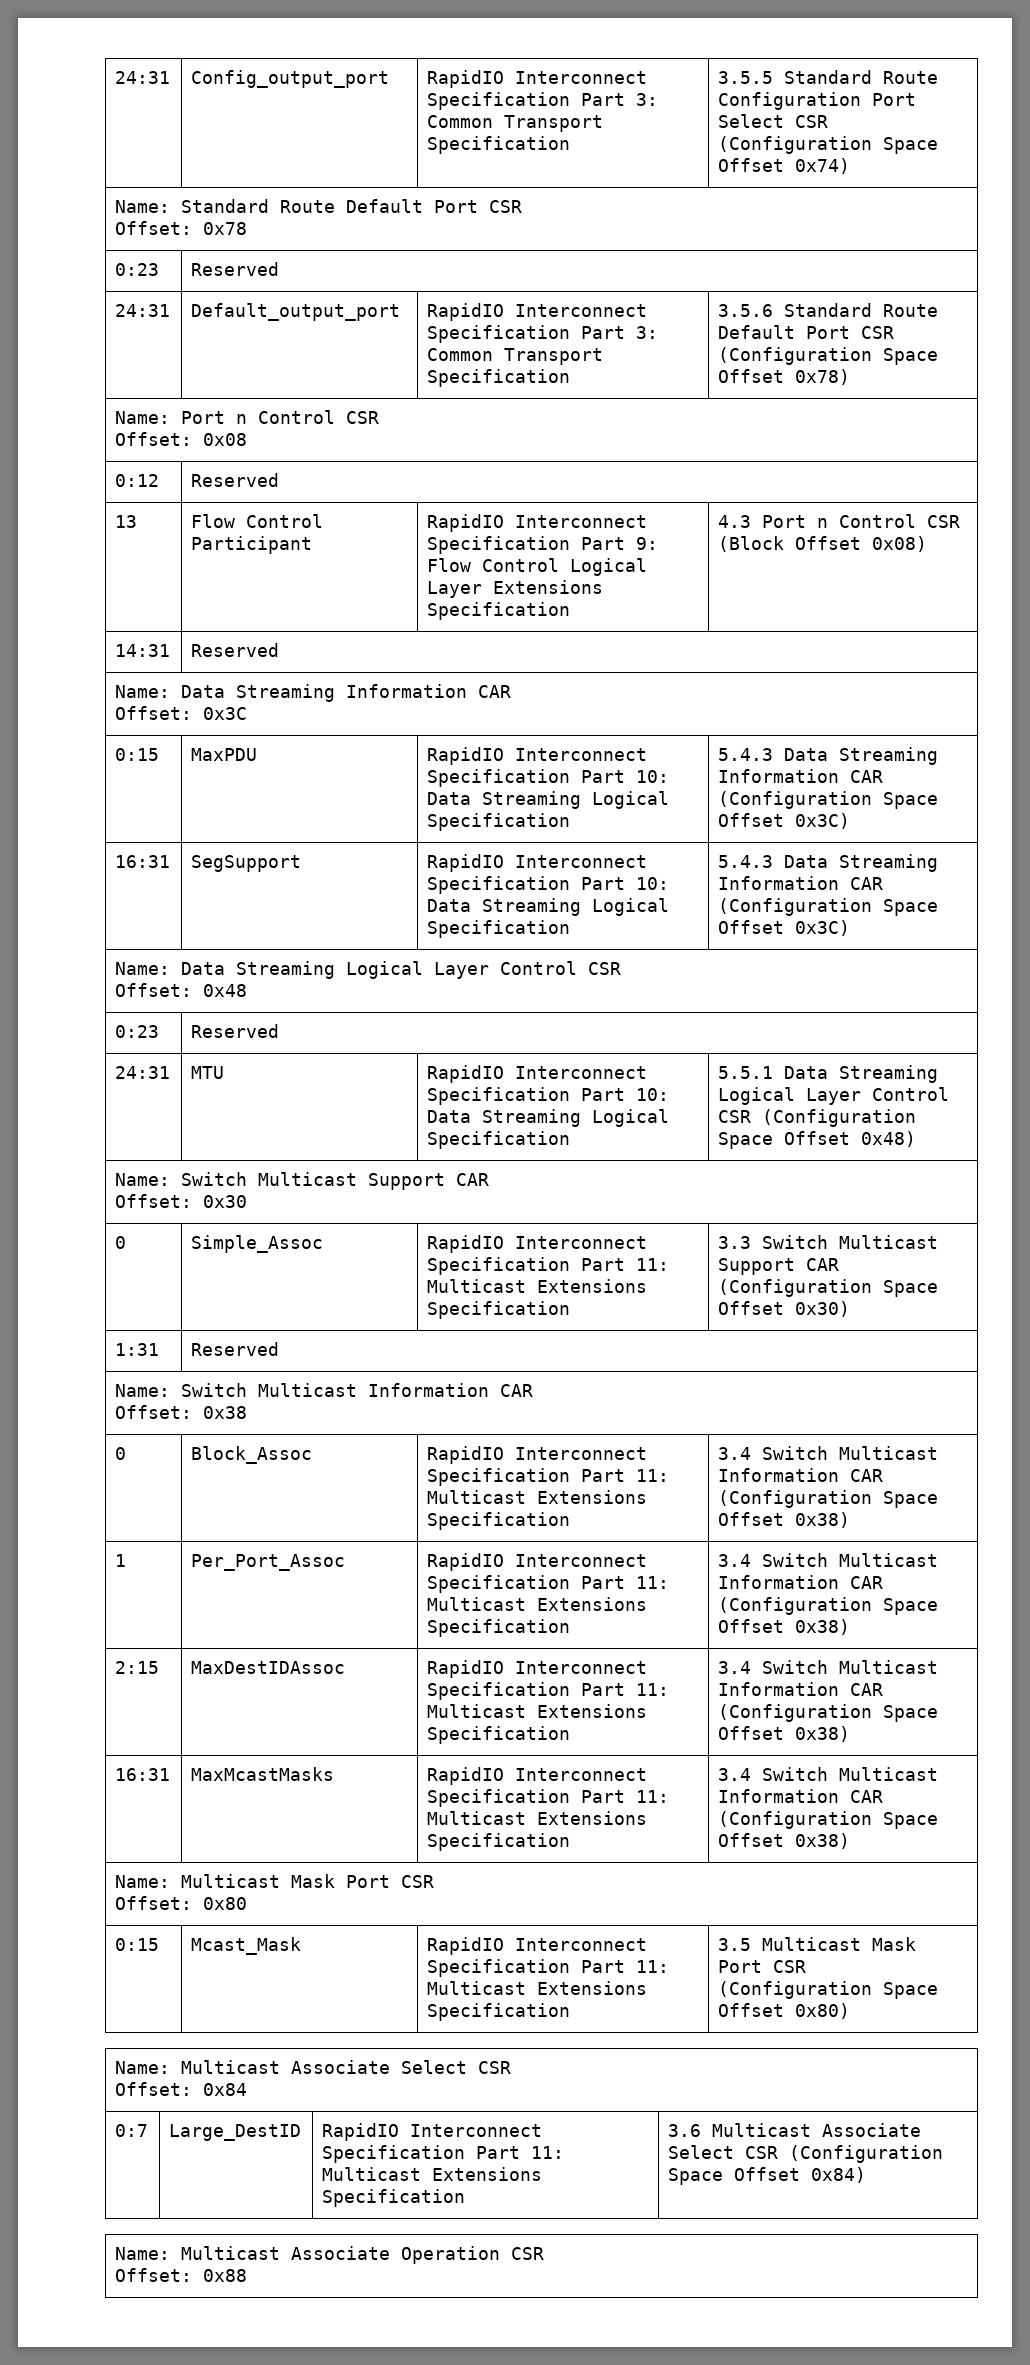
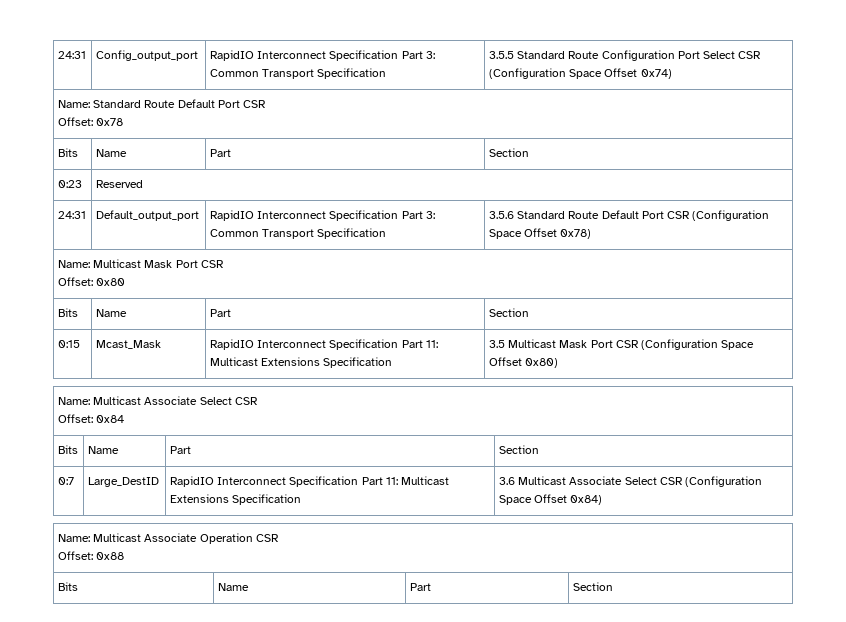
(248, 228) none -> [57,148,78,157] [95,149,127,157] [209,149,231,157] [488,148,529,157] // Bits | Name | Part | Section
[115,410,380,424] [115,432,248,446] [115,474,160,487] [191,473,280,487] [115,515,138,528] [191,514,324,528] [191,536,313,554] [427,514,648,532] [427,536,659,554] [427,558,648,576] [427,580,604,598] [427,602,571,620] [718,514,961,528] [718,536,928,552] [115,644,171,657] [191,643,280,657] [115,684,512,702] [115,706,248,720] [115,748,160,761] [191,748,258,761] [427,747,648,765] [427,769,670,787] [427,791,670,809] [427,813,571,831] [718,747,939,765] [718,769,884,783] [718,791,939,809] [718,813,851,829] [115,855,171,868] [191,855,302,872] [427,854,648,872] [427,876,670,894] [427,898,670,916] [427,920,571,938] [718,854,939,872] [718,876,884,890] [718,898,939,916] [718,920,851,936] [115,961,622,979] [115,983,248,997] [115,1025,160,1038] [191,1024,280,1038] [115,1066,171,1079] [191,1066,225,1079] [427,1065,648,1083] [427,1087,670,1105] [427,1109,670,1127] [427,1131,571,1149] [718,1065,939,1083] [718,1087,950,1105] [718,1109,917,1127] [718,1131,917,1149] [115,1172,490,1190] [115,1194,248,1208] [115,1236,127,1249] [191,1235,324,1253] [427,1235,648,1253] [427,1257,670,1275] [427,1279,648,1293] [427,1301,571,1319] [718,1235,939,1249] [718,1258,840,1275] [718,1279,939,1297] [718,1301,851,1317] [115,1343,160,1356] [191,1342,280,1356] [115,1383,534,1397] [115,1405,248,1419] [115,1447,127,1460] [191,1446,313,1464] [427,1446,648,1464] [427,1468,670,1486] [427,1490,648,1504] [427,1512,571,1530] [718,1446,939,1460] [718,1468,884,1482] [718,1490,939,1508] [718,1512,851,1528] [115,1554,127,1567] [191,1554,346,1571] [427,1553,648,1571] [427,1575,670,1593] [427,1597,648,1611] [427,1619,571,1637] [718,1553,939,1567] [718,1575,884,1589] [718,1597,939,1615] [718,1619,851,1635] [115,1661,160,1674] [191,1661,346,1674] [427,1660,648,1678] [427,1682,670,1700] [427,1704,648,1718] [427,1726,571,1744] [718,1660,939,1674] [718,1682,884,1696] [718,1704,939,1722] [718,1726,851,1742] [115,1768,171,1781] [191,1767,335,1781] [427,1767,648,1785] [427,1789,670,1807] [427,1811,648,1825] [427,1833,571,1851] [718,1767,939,1781] [718,1789,884,1803] [718,1811,939,1829] [718,1833,851,1849] // Name: Port n Control CSR // Offset: 0x08 // 0:12 | Reserved // 13 | Flow Control Participant | RapidIO Interconnect Specification Part 9: Flow Control Logical Layer Extensions Specification | 4.3 Port n Control CSR (Block Offset 0x08) // 14:31 | Reserved // Name: Data Streaming Information CAR // Offset: 0x3C // 0:15 | MaxPDU | RapidIO Interconnect Specification Part 10: Data Streaming Logical Specification | 5.4.3 Data Streaming Information CAR (Configuration Space Offset 0x3C) // 16:31 | SegSupport | RapidIO Interconnect Specification Part 10: Data Streaming Logical Specification | 5.4.3 Data Streaming Information CAR (Configuration Space Offset 0x3C) // Name: Data Streaming Logical Layer Control CSR // Offset: 0x48 // 0:23 | Reserved // 24:31 | MTU | RapidIO Interconnect Specification Part 10: Data Streaming Logical Specification | 5.5.1 Data Streaming Logical Layer Control CSR (Configuration Space Offset 0x48) // Name: Switch Multicast Support CAR // Offset: 0x30 // 0 | Simple_Assoc | RapidIO Interconnect Specification Part 11: Multicast Extensions Specification | 3.3 Switch Multicast Support CAR (Configuration Space Offset 0x30) // 1:31 | Reserved // Name: Switch Multicast Information CAR // Offset: 0x38 // 0 | Block_Assoc | RapidIO Interconnect Specification Part 11: Multicast Extensions Specification | 3.4 Switch Multicast Information CAR (Configuration Space Offset 0x38) // 1 | Per_Port_Assoc | RapidIO Interconnect Specification Part 11: Multicast Extensions Specification | 3.4 Switch Multicast Information CAR (Configuration Space Offset 0x38) // 2:15 | MaxDestIDAssoc | RapidIO Interconnect Specification Part 11: Multicast Extensions Specification | 3.4 Switch Multicast Information CAR (Configuration Space Offset 0x38) // 16:31 | MaxMcastMasks | RapidIO Interconnect Specification Part 11: Multicast Extensions Specification | 3.4 Switch Multicast Information CAR (Configuration Space Offset 0x38) -> (592, 234) none
(248, 1903) none -> [57,308,78,317] [95,309,127,317] [209,309,231,317] [488,308,529,317] // Bits | Name | Part | Section
(248, 2089) none -> [57,445,78,454] [87,446,119,454] [169,446,191,454] [498,445,539,454] // Bits | Name | Part | Section
(248, 2275) none -> [57,582,78,591] [217,583,249,591] [409,583,431,591] [572,582,613,591] // Bits | Name | Part | Section

